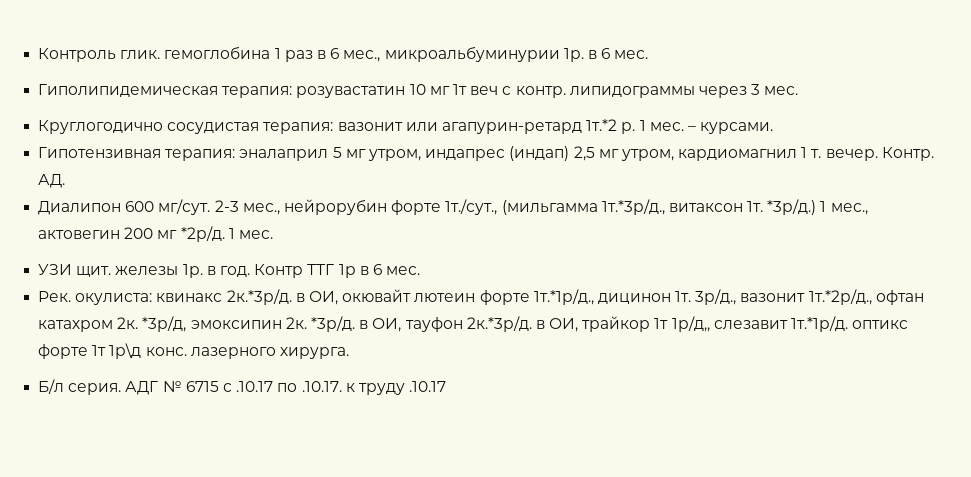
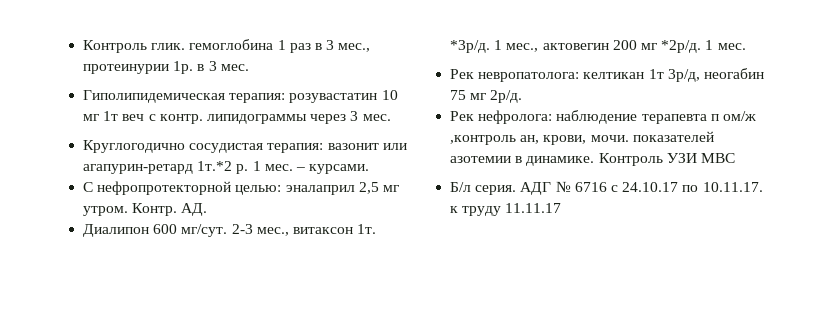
[330,46,611,62] 6 мес., микроальбуминурии 1р. в 6 -> [326,40,371,52] [83,61,217,74] 3 мес., протеинурии 1р. в 3
[38,146,878,161] Гипотензивная терапия: эналаприл 5 мг утром, индапрес (индап) 2,5 мг утром, кардиомагнил 1 т. вечер. -> [83,181,399,195] [83,206,129,216] С нефропротекторной целью: эналаприл 2,5 мг утром.
[283,199,665,215] нейрорубин форте 1т./сут., (мильгамма 1т.*3р/д., -> (289, 231) none
[767,199,817,215] *3р/д.) -> [450,40,491,53] *3р/д.
[38,264,421,278] [38,289,924,305] [38,316,909,332] [38,343,349,359] УЗИ щит. железы 1р. в год. Контр ТТГ 1р в 6 мес. // Рек. окулиста: квинакс 2к.*3р/д. в ОИ, окювайт лютеин форте 1т.*1р/д., дицинон 1т. 3р/д., вазонит 1т.*2р/д., офтан катахром 2к. *3р/д, эмоксипин 2к. *3р/д. в ОИ, тауфон 2к.*3р/д. в ОИ, трайкор 1т 1р/д,, слезавит 1т.*1р/д. оптикс форте 1т 1р\д конс. лазерного хирурга. -> [450,68,764,82] [450,90,523,103] [450,110,756,124] [450,131,714,145] [450,153,735,166] Рек невропатолога: келтикан 1т 3р/д, неогабин 75 мг 2р/д. // Рек нефролога: наблюдение терапевта п ом/ж ,контроль ан, крови, мочи. показателей азотемии в динамике. Контроль УЗИ МВС
[185,381,342,392] 6715 с .10.17 по .10.17. -> [574,182,763,192] 6716 с 24.10.17 по 10.11.17.
[409,381,447,392] .10.17 -> [505,203,562,213] 11.11.17

